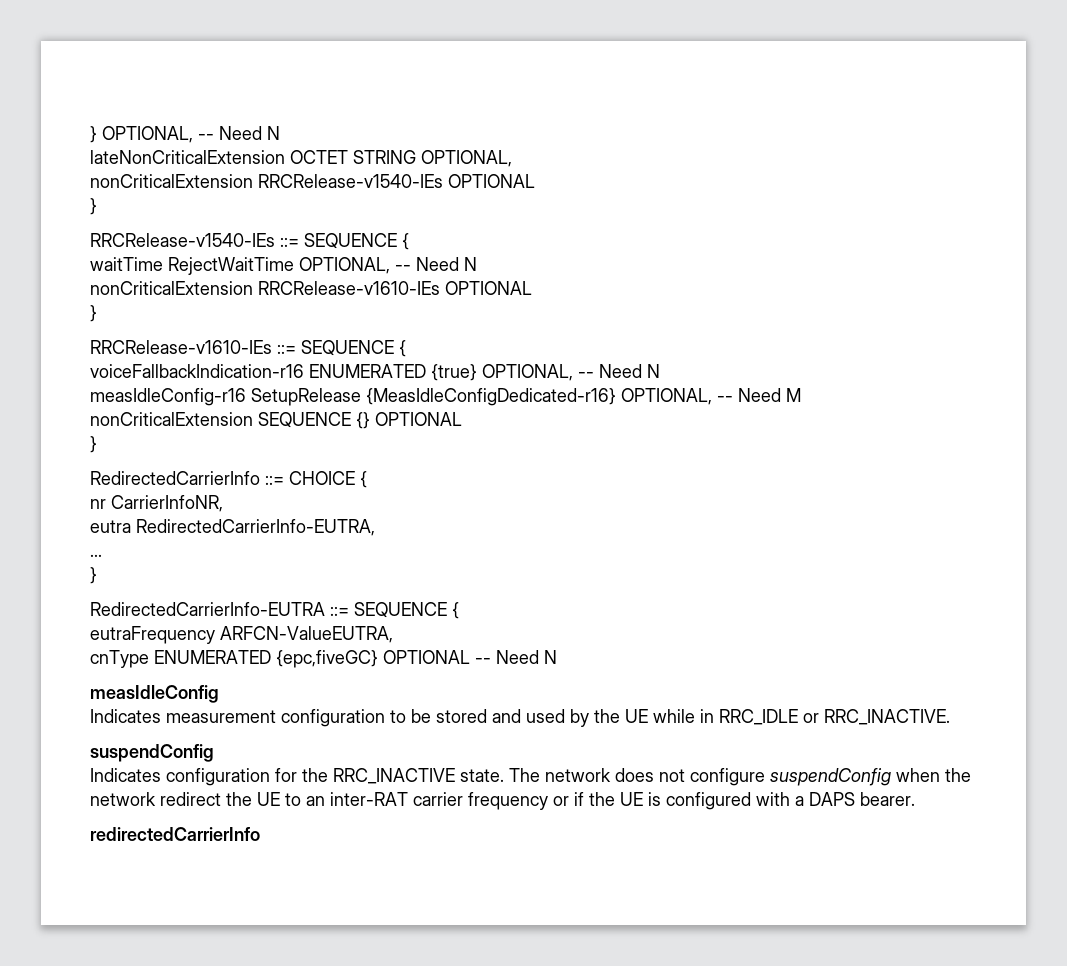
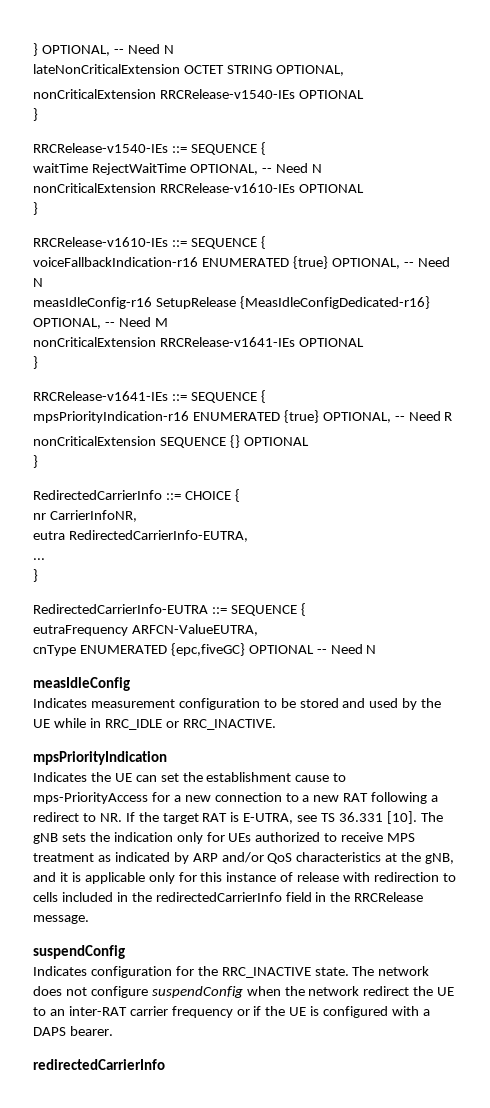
(801, 395) none -> [33,337,364,347] [33,356,38,369] [33,390,266,403] [33,410,453,423] // nonCriticalExtension RRCRelease-v1641-IEs OPTIONAL // } // RRCRelease-v1641-IEs ::= SEQUENCE { // mpsPriorityIndication-r16 ENUMERATED {true} OPTIONAL, -- Need R
(950, 717) none -> [33,751,167,765] [33,772,347,782] [33,792,439,804] [33,811,443,824] [33,832,416,844] [33,852,455,864] [33,872,456,884] [33,892,424,902] [33,915,89,924] // mpsPriorityIndication // Indicates the UE can set the establishment cause to mps-PriorityAccess for a new connection to a new RAT following a redirect to NR. If the target RAT is E-UTRA, see TS 36.331 [10]. The gNB sets the indication only for UEs authorized to receive MPS treatment as indicated by ARP and/or QoS characteristics at the gNB, and it is applicable only for this instance of release with redirection to cells included in the redirectedCarrierInfo field in the RRCRelease message.

